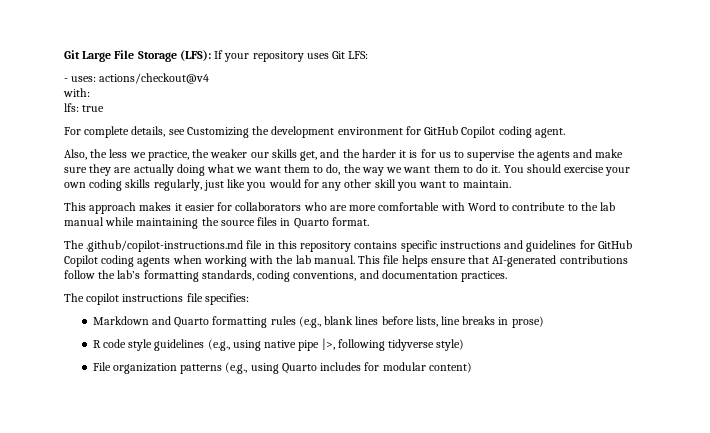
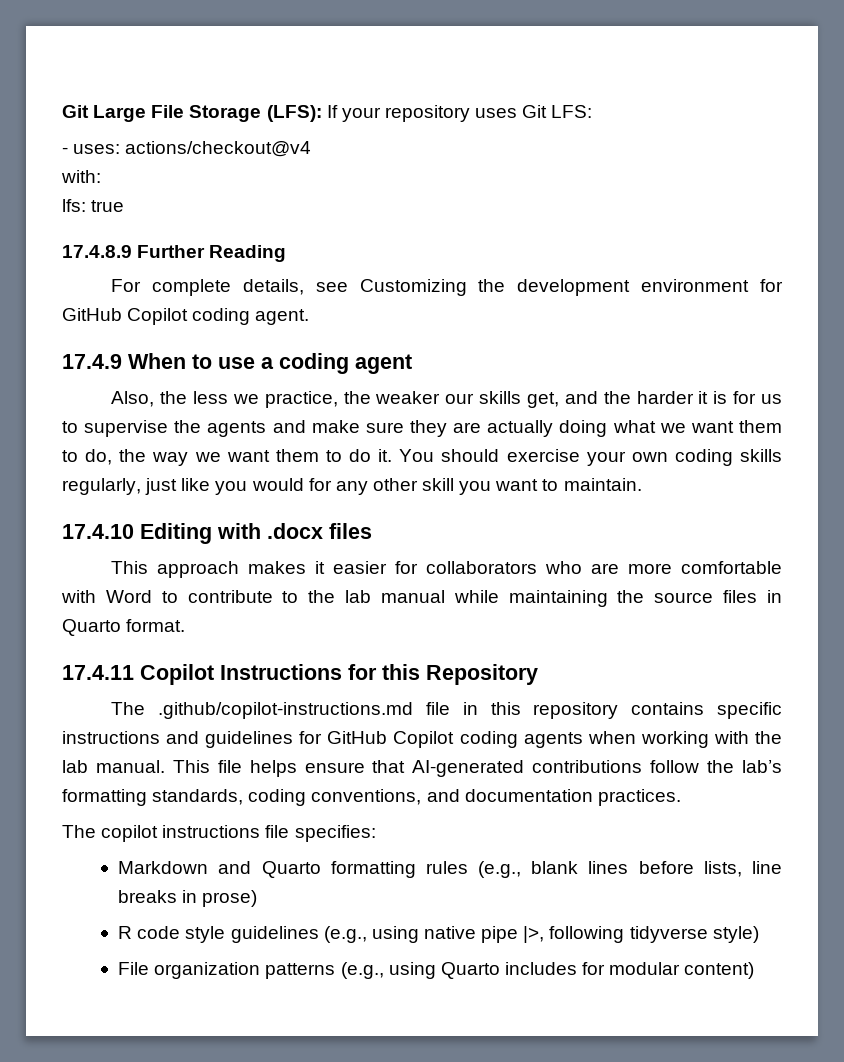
(105, 108) none -> [62,245,287,262] // 17.4.8.9 Further Reading
(565, 133) none -> [62,353,412,374] // 17.4.9 When to use a coding agent
(511, 184) none -> [62,523,372,544] // 17.4.10 Editing with .docx files
(369, 221) none -> [62,664,538,685] // 17.4.11 Copilot Instructions for this Repository

